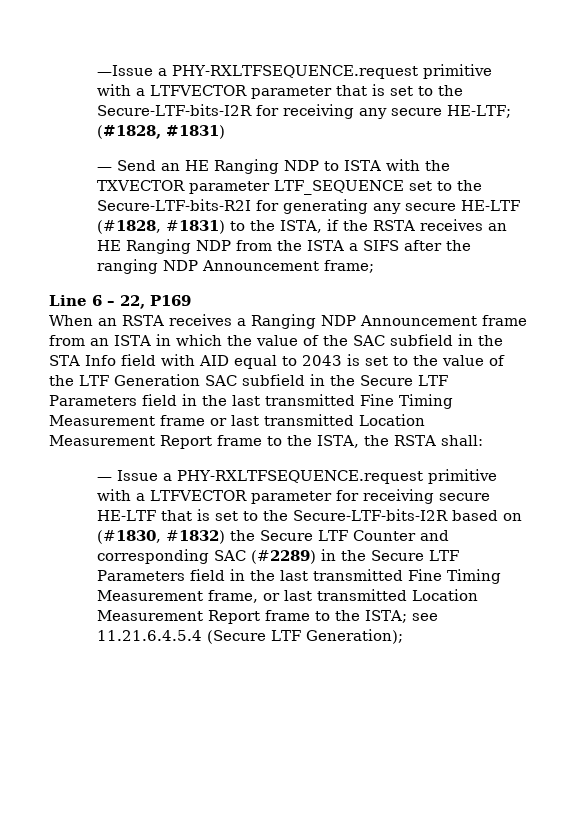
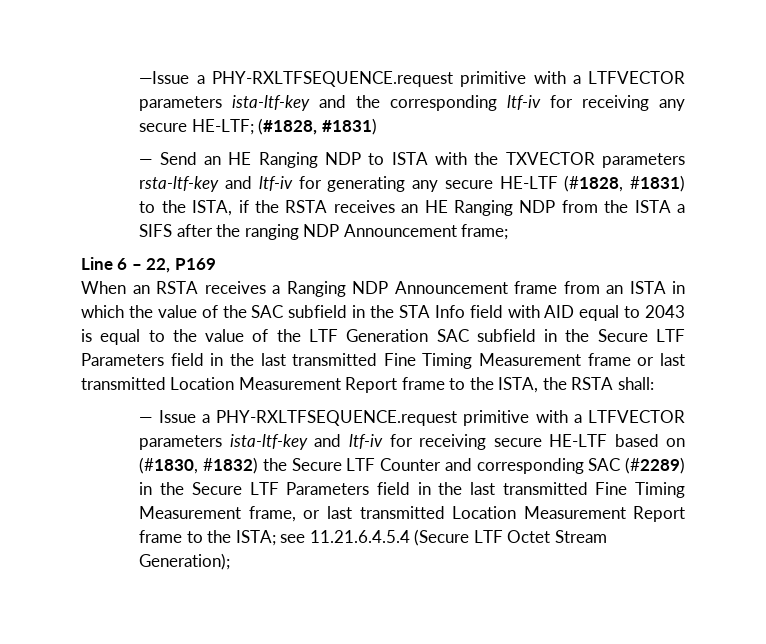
[251,84,464,99] [97,104,253,116] parameter that is set to the Secure-LTF-bits-I2R -> [139,95,542,111] parameters ista-ltf-key and the corresponding ltf-iv
[189,180,483,195] [97,199,252,211] parameter LTF_SEQUENCE set to the Secure-LTF-bits-R2I -> [602,153,685,168] [139,176,293,192] parameters rsta-ltf-key and ltf-iv
[365,356,388,366] set -> [100,329,141,345] equal
[251,489,491,504] [97,509,449,521] parameter for receiving secure HE-LTF that is set to the Secure-LTF-bits-I2R -> [139,434,607,450] parameters ista-ltf-key and ltf-iv for receiving secure HE-LTF
(302, 635) none -> [507,530,607,543] Octet Stream

